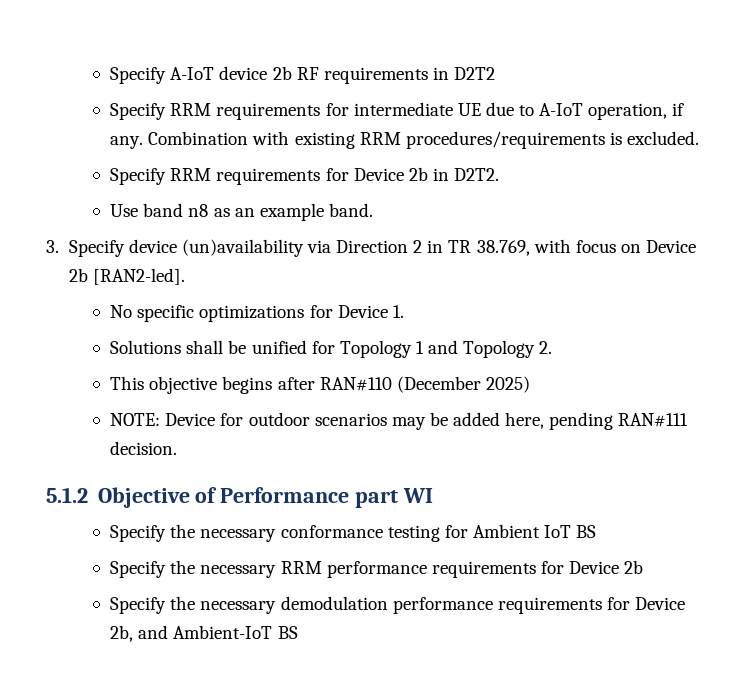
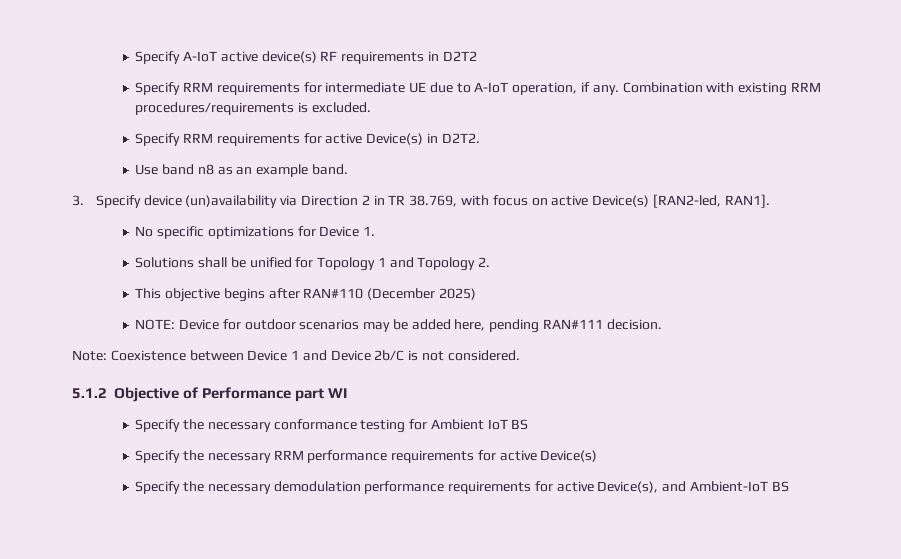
[219,66,292,80] device 2b -> [220,51,317,63] active device(s)
[353,167,428,181] Device 2b -> [325,133,424,145] active Device(s)
[646,240,697,253] [68,268,185,285] Device 2b [RAN2-led]. -> [551,194,770,208] active Device(s) [RAN2-led, RAN1].
(178, 448) none -> [72,350,520,361] // Note: Coexistence between Device 1 and Device 2b/C is not considered.
[569,560,644,574] Device 2b -> [499,450,598,462] active Device(s)
[635,597,686,610] [110,625,134,642] Device 2b, -> [556,481,659,493] active Device(s),

